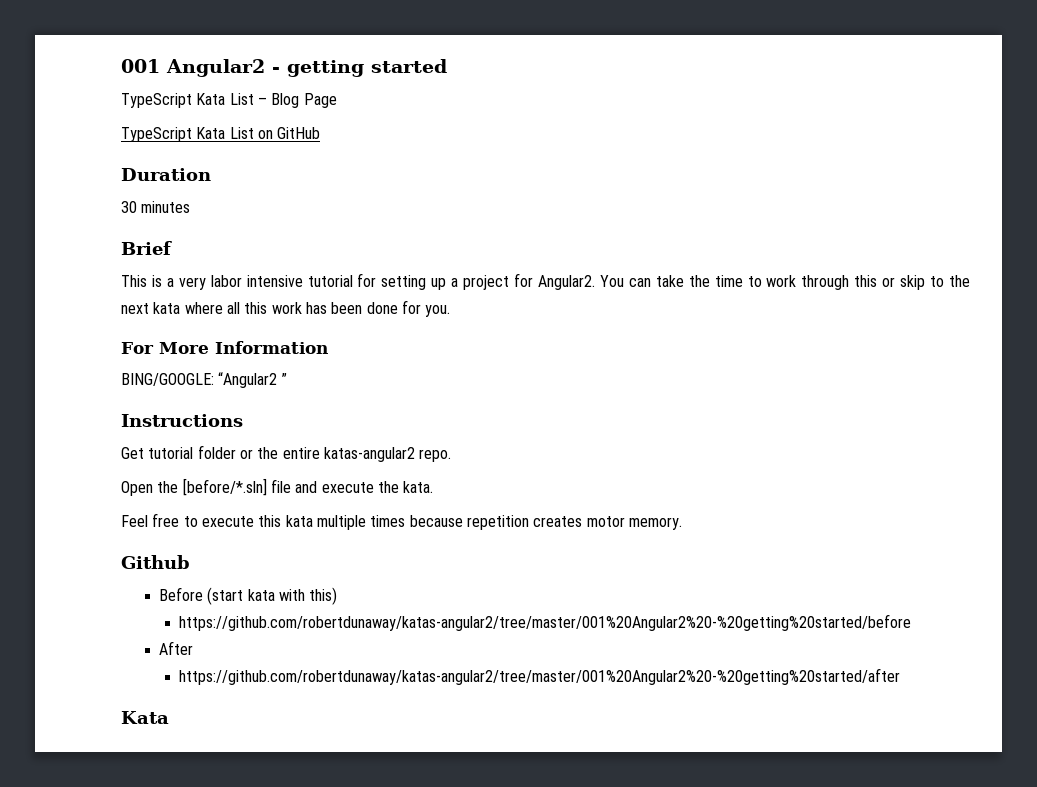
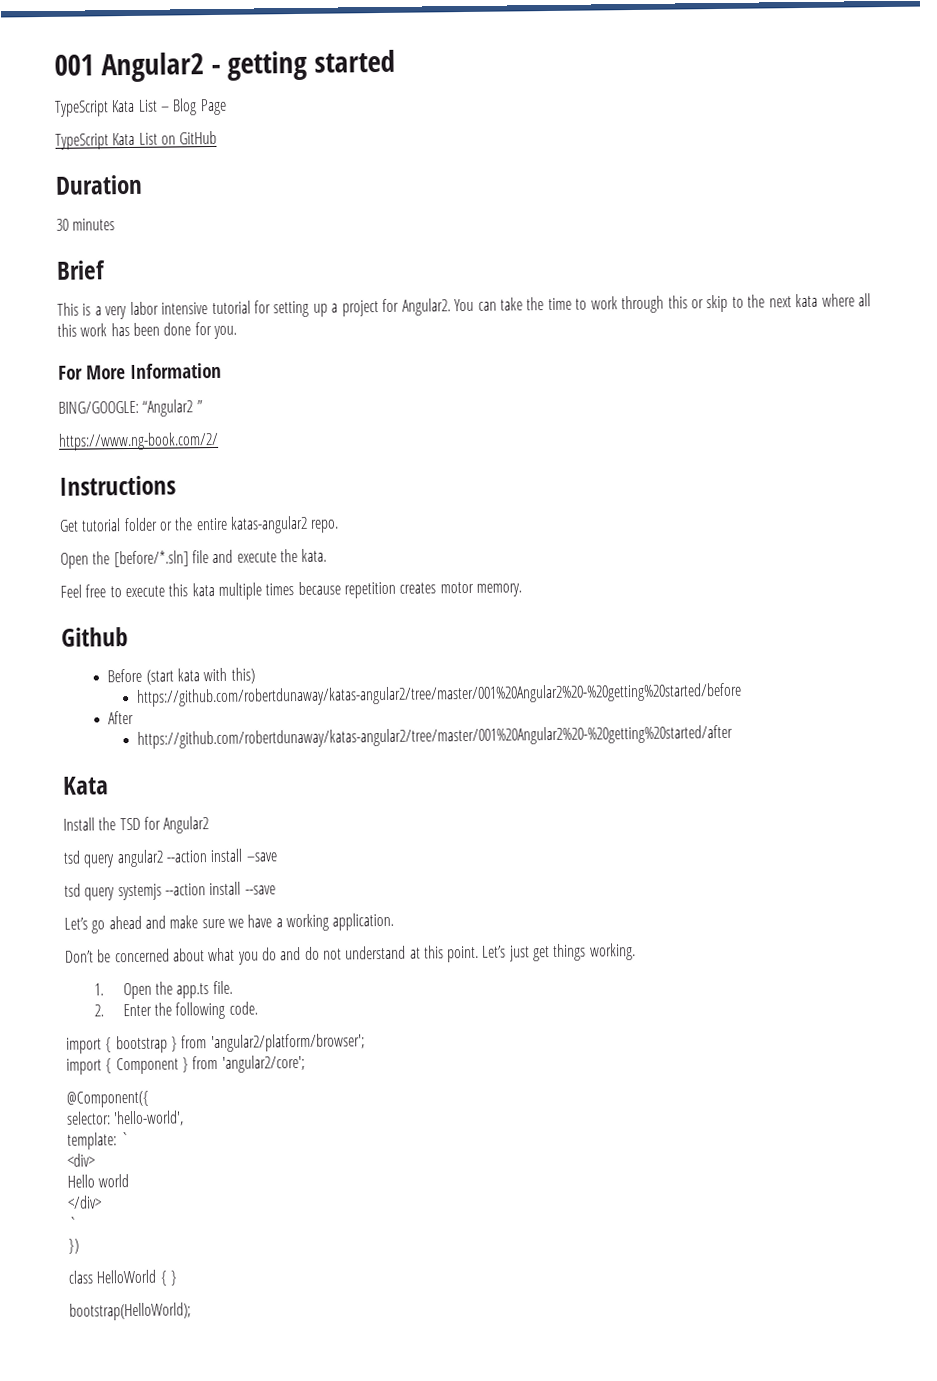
(287, 379) none -> [58,431,219,451] // https://www.ng-book.com/2/
(169, 717) none -> [63,816,210,834] [63,848,278,868] [64,881,276,901] [64,912,395,934] [65,943,636,965] [93,980,233,1000] [93,1001,258,1020] [66,1033,365,1054] [66,1054,305,1075] [66,1090,149,1108] [66,1110,185,1127] [67,1132,131,1150] [67,1153,95,1167] [67,1174,130,1188] [67,1195,102,1209] [68,1216,78,1230] [68,1238,79,1254] [68,1269,178,1286] [69,1302,191,1321] // Install the TSD for Angular2 // tsd query angular2 --action install –save // tsd query systemjs --action install --save // Let’s go ahead and make sure we have a working application. // Don’t be concerned about what you do and do not understand at this point. Let’s just get things working. // 1. Open the app.ts file. // 2. Enter the following code. // import { bootstrap } from 'angular2/platform/browser'; // import { Component } from 'angular2/core'; // @Component({ // selector: 'hello-world', // template: ` // <div> // Hello world // </div> // ` // }) // class HelloWorld { } // bootstrap(HelloWorld);

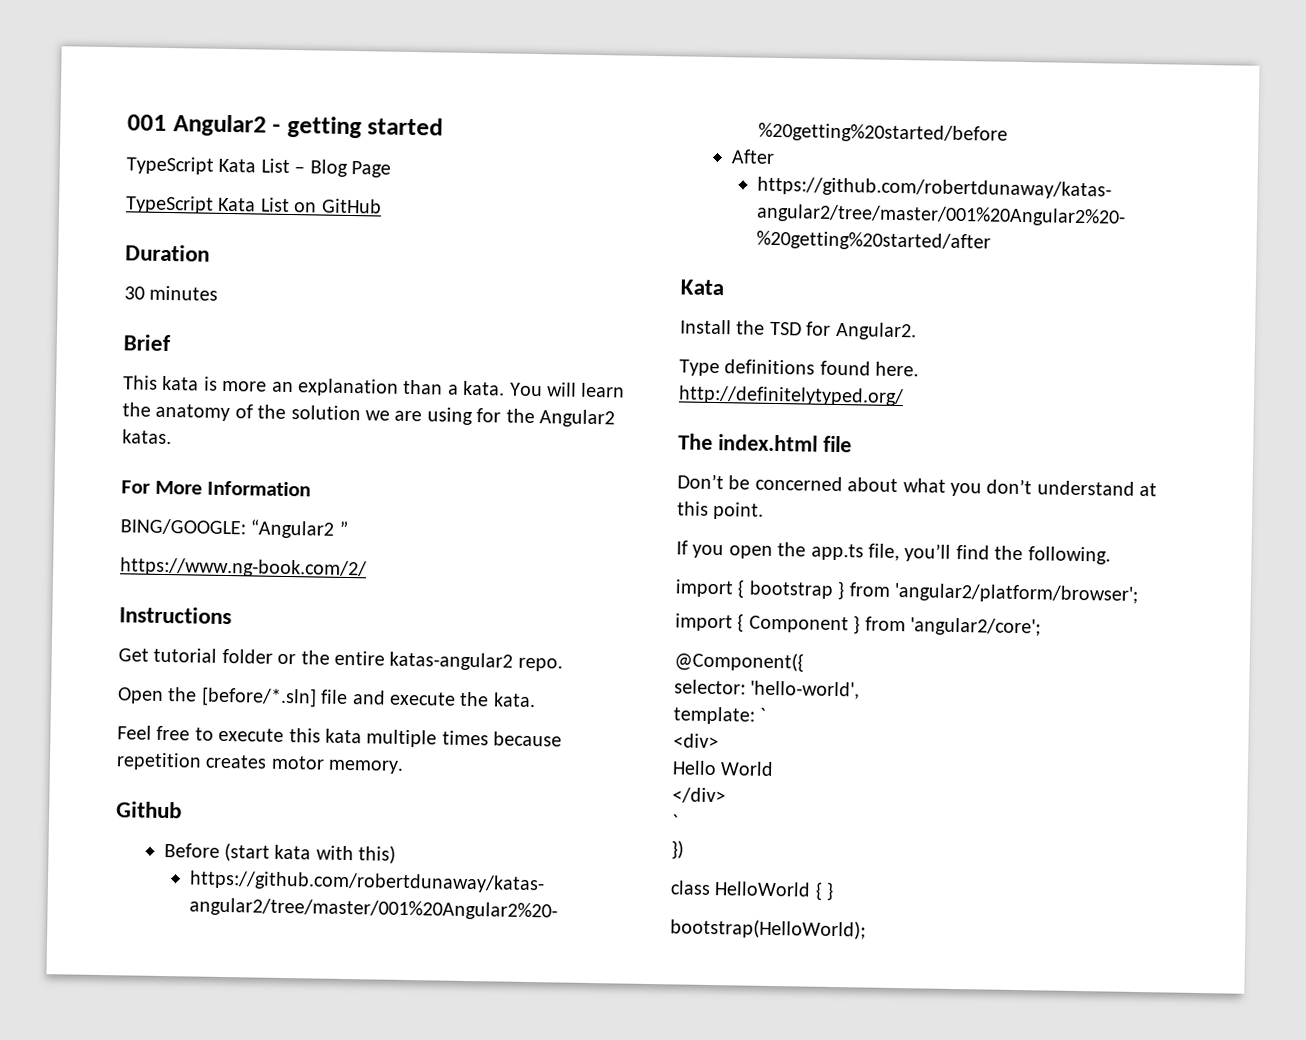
[82,293,872,320] [57,322,237,340] is a very labor intensive tutorial for setting up a project for Angular2. You can take the time to work through this or skip to the next kata where all this work has been done for you. -> [162,375,626,398] [122,402,615,428] [122,429,172,445] kata is more an explanation than a kata. You will learn the anatomy of the solution we are using for the Angular2 katas.
[163,816,210,834] [63,848,278,868] [64,881,276,901] [64,912,395,934] Angular2 // tsd query angular2 --action install –save // tsd query systemjs --action install --save // Let’s go ahead and make sure we have a working application. -> [834,321,917,341] [679,359,920,377] [678,385,904,407] [678,433,852,453] Angular2. // Type definitions found here. // http://definitelytyped.org/ // The index.html file
[261,946,342,961] do and do not -> [986,478,1033,495] don’t
[482,943,636,962] [93,980,233,1000] [93,1001,258,1020] Let’s just get things working. // 1. Open the app.ts file. // 2. Enter the following code. -> [676,540,1111,565] // If you open the app.ts file, you’ll find the following.
[98,1174,130,1188] world -> [720,761,775,777] World

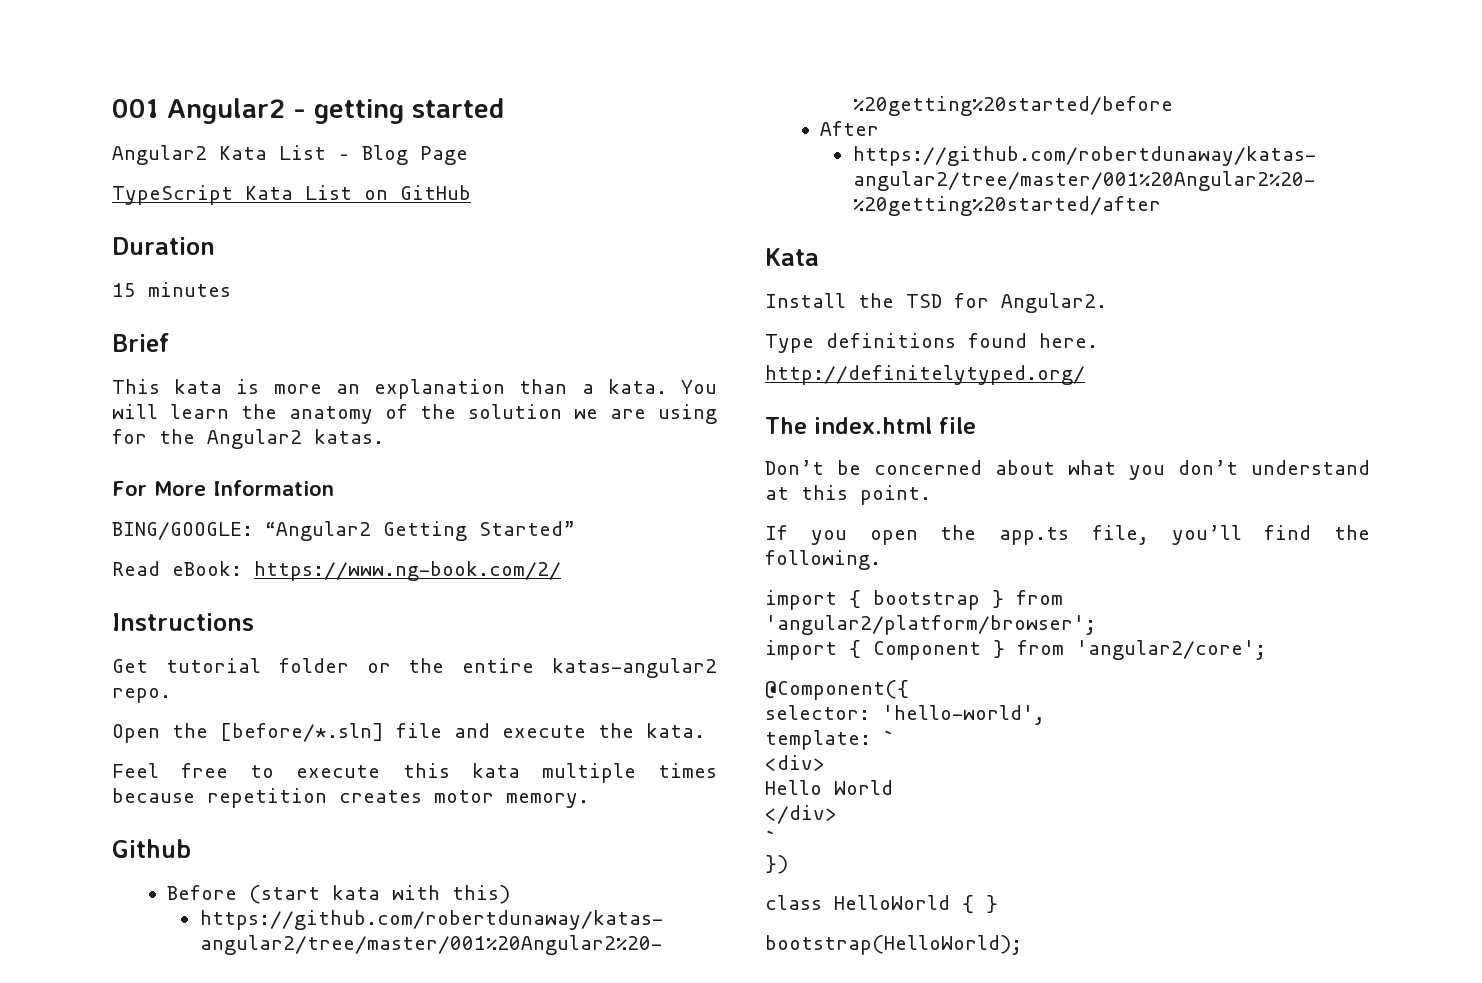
[126,156,214,175] TypeScript -> [112,145,207,165] Angular2
[124,286,145,300] 30 -> [112,283,136,297] 15
[338,520,348,536] ” // -> [383,521,575,541] [112,561,242,576] Getting Started” // Read eBook:

